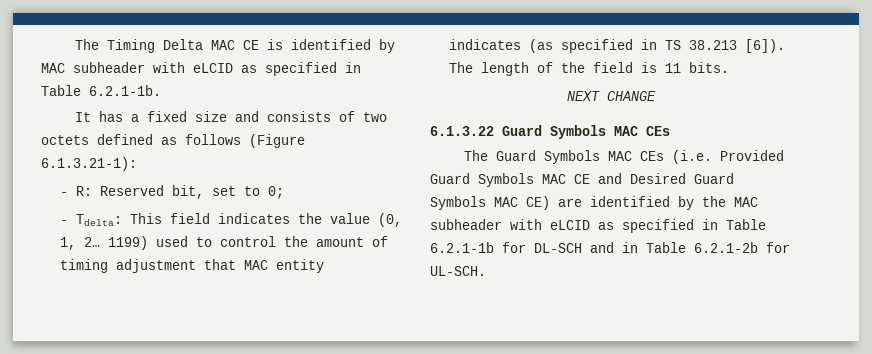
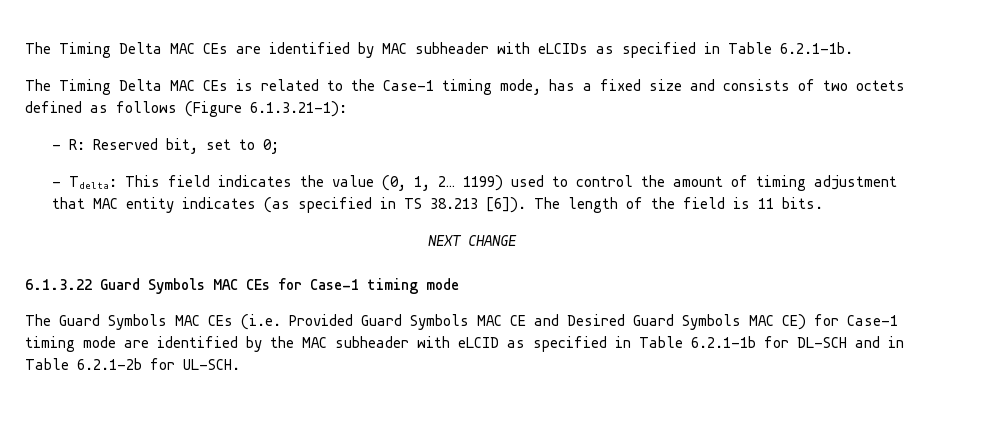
[74,39,283,53] The Timing Delta MAC CE is -> [25,42,261,58] The Timing Delta MAC CEs are
[193,63,233,73] eLCID -> [538,43,588,54] eLCIDs
[74,112,91,122] It -> [25,79,541,95] The Timing Delta MAC CEs is related to the Case-1 timing mode,
(670, 131) none -> [278,278,459,294] for Case-1 timing mode
(550, 203) none -> [814,314,898,326] [25,336,116,352] for Case-1 timing mode

